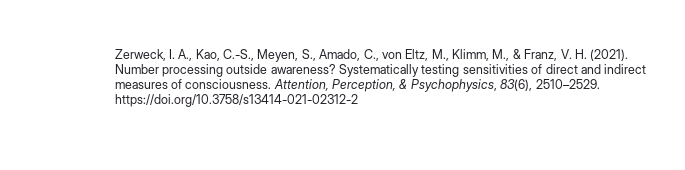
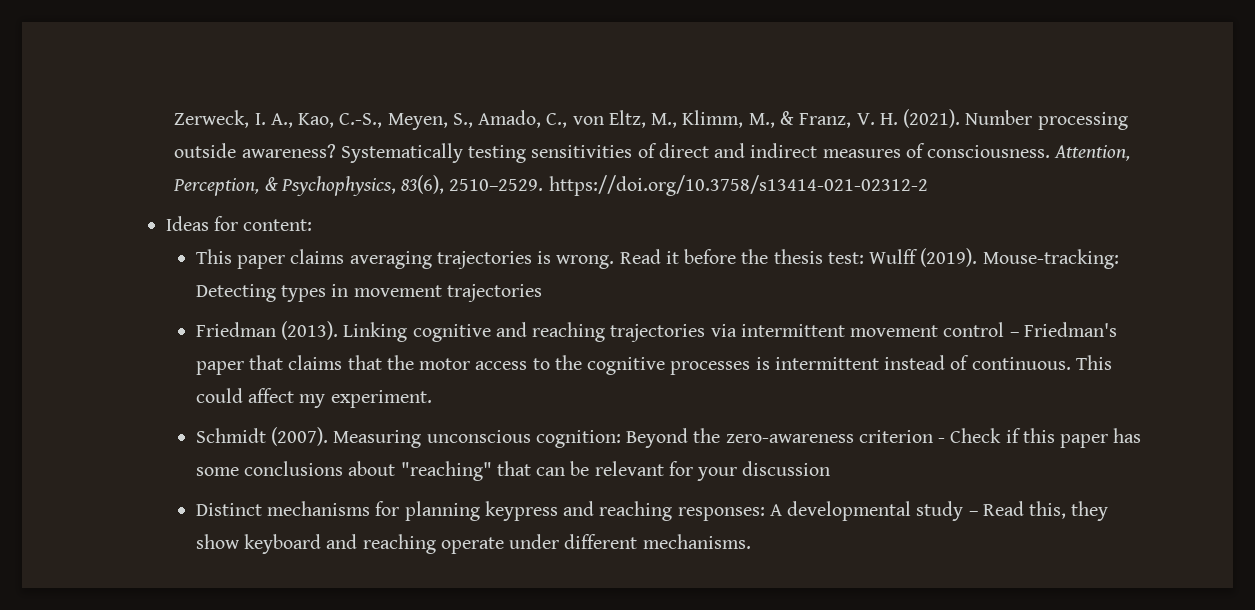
(358, 100) none -> [165,216,313,231] [195,248,1119,269] [195,284,542,302] [195,321,1117,342] [195,355,1112,375] [195,388,432,408] [195,427,1142,448] [195,461,831,481] [195,501,1109,521] [195,534,751,554] // Ideas for content: // This paper claims averaging trajectories is wrong. Read it before the thesis test: Wulff (2019). Mouse-tracking: Detecting types in movement trajectories // Friedman (2013). Linking cognitive and reaching trajectories via intermittent movement control – Friedman's paper that claims that the motor access to the cognitive processes is intermittent instead of continuous. This could affect my experiment. // Schmidt (2007). Measuring unconscious cognition: Beyond the zero-awareness criterion - Check if this paper has some conclusions about "reaching" that can be relevant for your discussion // Distinct mechanisms for planning keypress and reaching responses: A developmental study – Read this, they show keyboard and reaching operate under different mechanisms.

